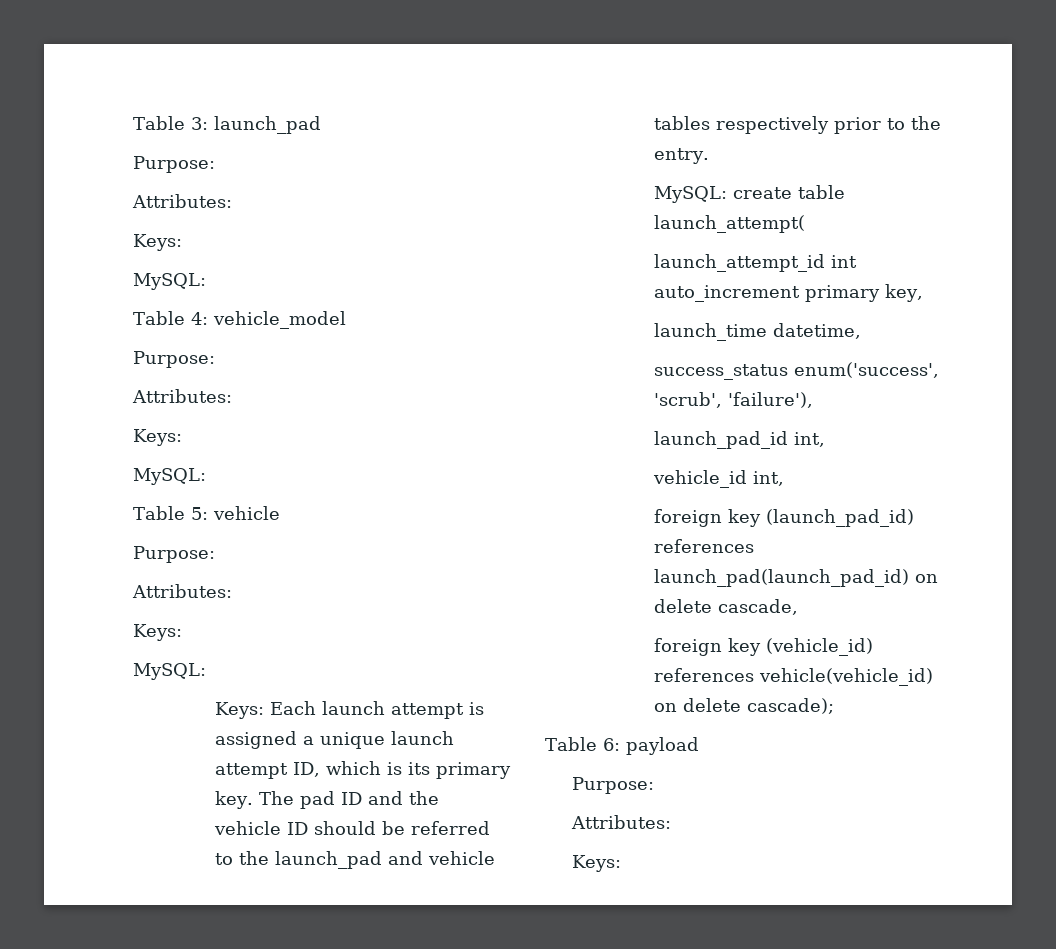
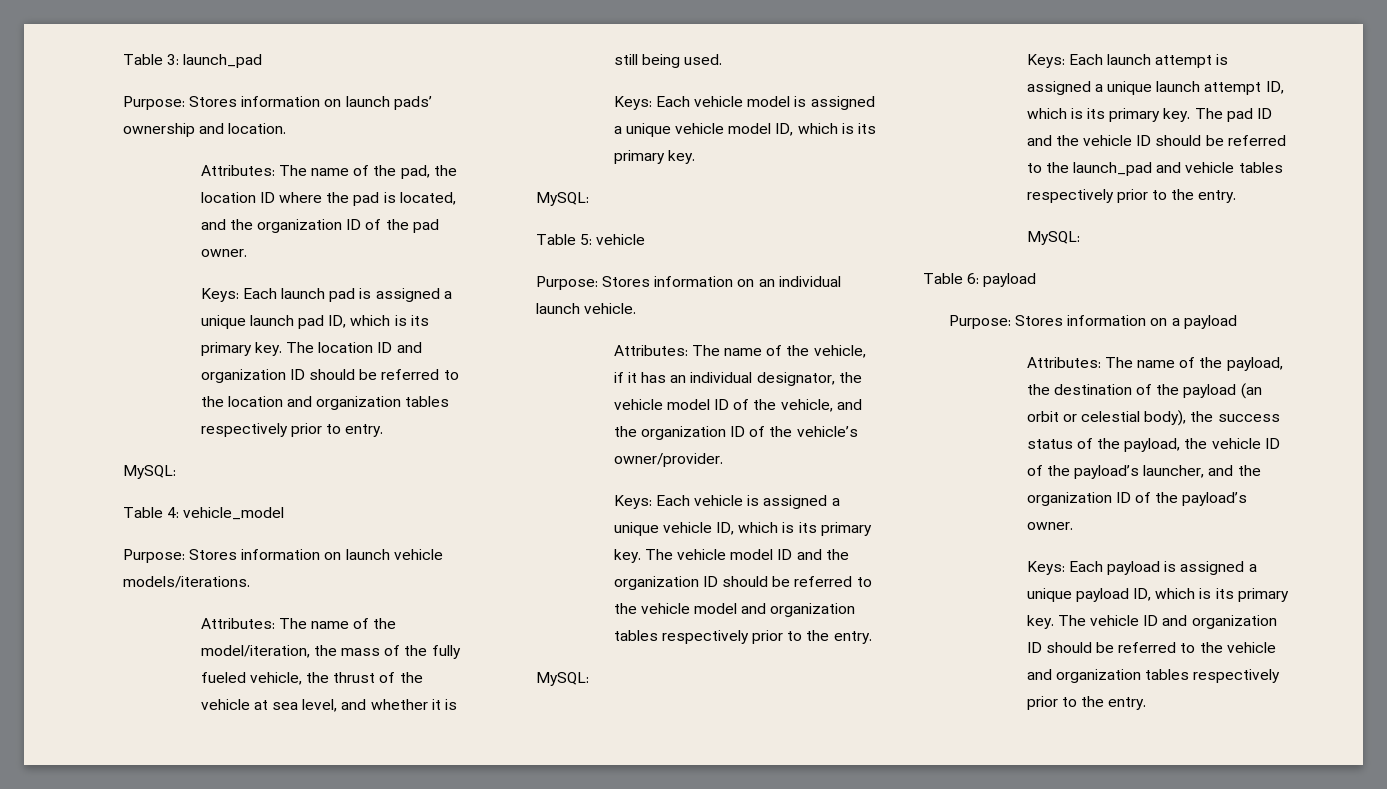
[132,194,233,208] [133,234,183,251] // Attributes: // Keys: -> [189,96,432,110] [122,123,287,137] [200,165,457,179] [200,192,456,206] [200,219,439,233] [200,249,247,257] [200,288,452,302] [200,315,429,329] [200,342,422,356] [200,369,459,383] [200,396,450,410] [200,423,384,437] Stores information on launch pads’ ownership and location. // Attributes: The name of the pad, the location ID where the pad is located, and the organization ID of the pad owner. // Keys: Each launch pad is assigned a unique launch pad ID, which is its primary key. The location ID and organization ID should be referred to the location and organization tables respectively prior to entry.
[132,389,233,403] [133,429,183,446] // Attributes: // Keys: -> [189,549,443,560] [122,576,250,588] [200,618,397,629] [200,645,461,659] [200,672,423,685] [200,699,458,712] [613,54,723,68] [613,96,875,110] [613,123,877,137] [613,150,695,164] Stores information on launch vehicle models/iterations. // Attributes: The name of the model/iteration, the mass of the fully fueled vehicle, the thrust of the vehicle at sea level, and whether it is still being used. // Keys: Each vehicle model is assigned a unique vehicle model ID, which is its primary key.
[132,584,233,598] [133,624,183,641] // Attributes: // Keys: -> [602,276,841,287] [535,303,637,314] [613,345,866,358] [613,372,862,386] [613,399,862,412] [613,426,858,440] [613,453,723,467] [613,495,840,509] [613,522,872,536] [613,549,849,563] [613,576,872,590] [613,603,856,617] [613,630,872,644] Stores information on an individual launch vehicle. // Attributes: The name of the vehicle, if it has an individual designator, the vehicle model ID of the vehicle, and the organization ID of the vehicle’s owner/provider. // Keys: Each vehicle is assigned a unique vehicle ID, which is its primary key. The vehicle model ID and the organization ID should be referred to the vehicle model and organization tables respectively prior to the entry.
[733,185,846,199] [654,215,806,233] [654,254,858,272] [654,284,924,302] [654,323,862,341] [654,362,940,380] [654,392,814,408] [654,431,826,449] [653,470,785,488] [654,509,915,527] [654,539,755,553] [654,569,939,587] [654,599,799,615] [654,638,874,656] [654,668,934,686] [654,698,835,714] [545,737,699,755] [572,777,655,794] [571,815,672,829] [572,855,622,872] create table launch_attempt( // launch_attempt_id int auto_increment primary key, // launch_time datetime, // success_status enum('success', 'scrub', 'failure'), // launch_pad_id int, // vehicle_id int, // foreign key (launch_pad_id) references launch_pad(launch_pad_id) on delete cascade, // foreign key (vehicle_id) references vehicle(vehicle_id) on delete cascade); // Table 6: payload // Purpose: // Attributes: // Keys: -> [923,273,1037,287] [948,315,1237,329] [1026,357,1283,371] [1026,383,1262,399] [1026,410,1280,426] [1026,438,1280,452] [1026,465,1261,479] [1026,492,1248,506] [1026,522,1073,530] [1026,561,1257,575] [1026,588,1289,602] [1026,615,1277,629] [1026,642,1276,653] [1026,669,1281,683] [1026,696,1147,710] // Table 6: payload // Purpose: Stores information on a payload // Attributes: The name of the payload, the destination of the payload (an orbit or celestial body), the success status of the payload, the vehicle ID of the payload’s launcher, and the organization ID of the payload’s owner. // Keys: Each payload is assigned a unique payload ID, which is its primary key. The vehicle ID and organization ID should be referred to the vehicle and organization tables respectively prior to the entry.

